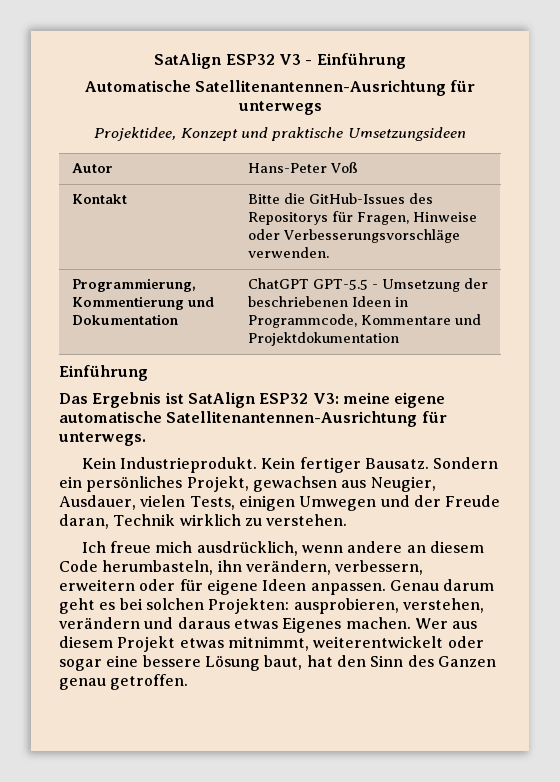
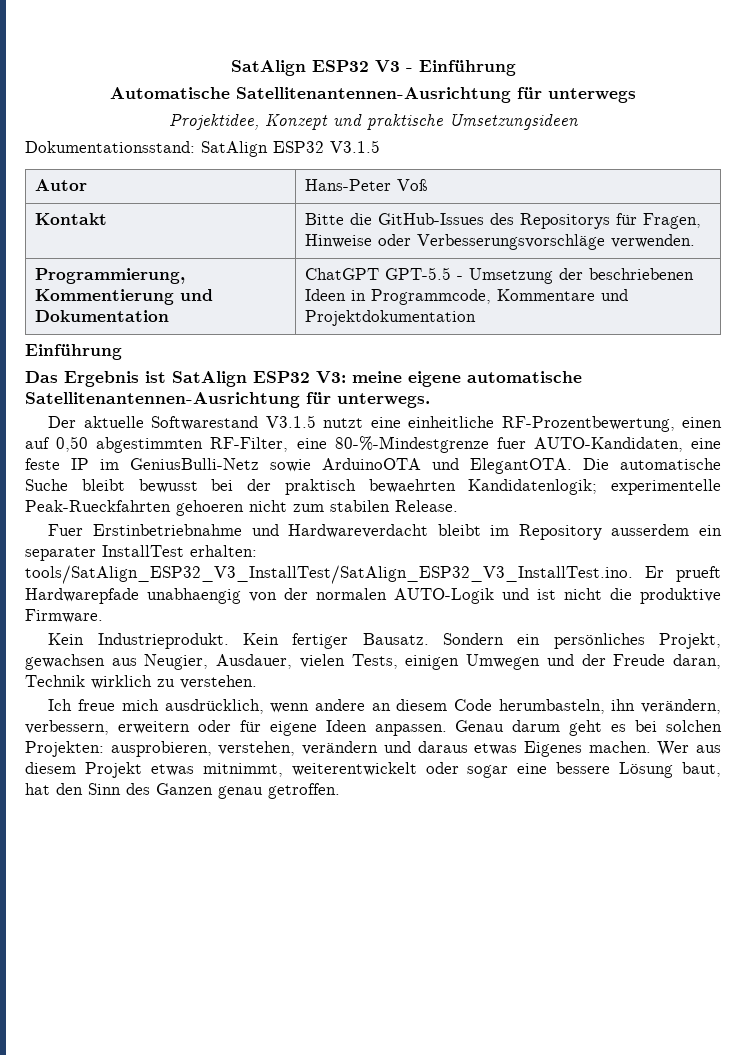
(466, 134) none -> [25,140,380,157] // Dokumentationsstand: SatAlign ESP32 V3.1.5
(146, 439) none -> [48,415,722,432] [25,436,721,453] [25,458,721,474] [25,479,721,495] [25,500,458,516] [48,524,722,540] [25,545,257,561] [25,565,721,584] [25,588,721,604] [25,609,103,623] // Der aktuelle Softwarestand V3.1.5 nutzt eine einheitliche RF-Prozentbewertung, einen auf 0,50 abgestimmten RF-Filter, eine 80-%-Mindestgrenze fuer AUTO-Kandidaten, eine feste IP im GeniusBulli-Netz sowie ArduinoOTA und ElegantOTA. Die automatische Suche bleibt bewusst bei der praktisch bewaehrten Kandidatenlogik; experimentelle Peak-Rueckfahrten gehoeren nicht zum stabilen Release. // Fuer Erstinbetriebnahme und Hardwareverdacht bleibt im Repository ausserdem ein separater InstallTest erhalten: tools/SatAlign_ESP32_V3_InstallTest/SatAlign_ESP32_V3_InstallTest.ino. Er prueft Hardwarepfade unabhaengig von der normalen AUTO-Logik und ist nicht die produktive Firmware.

